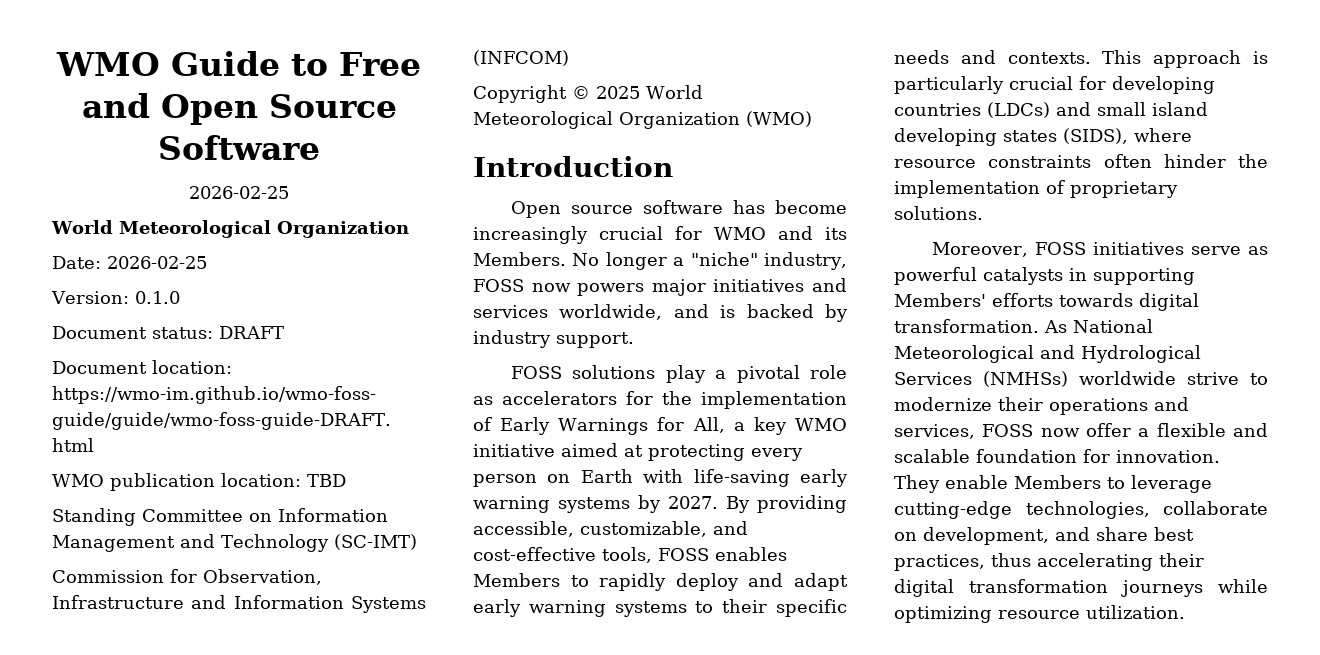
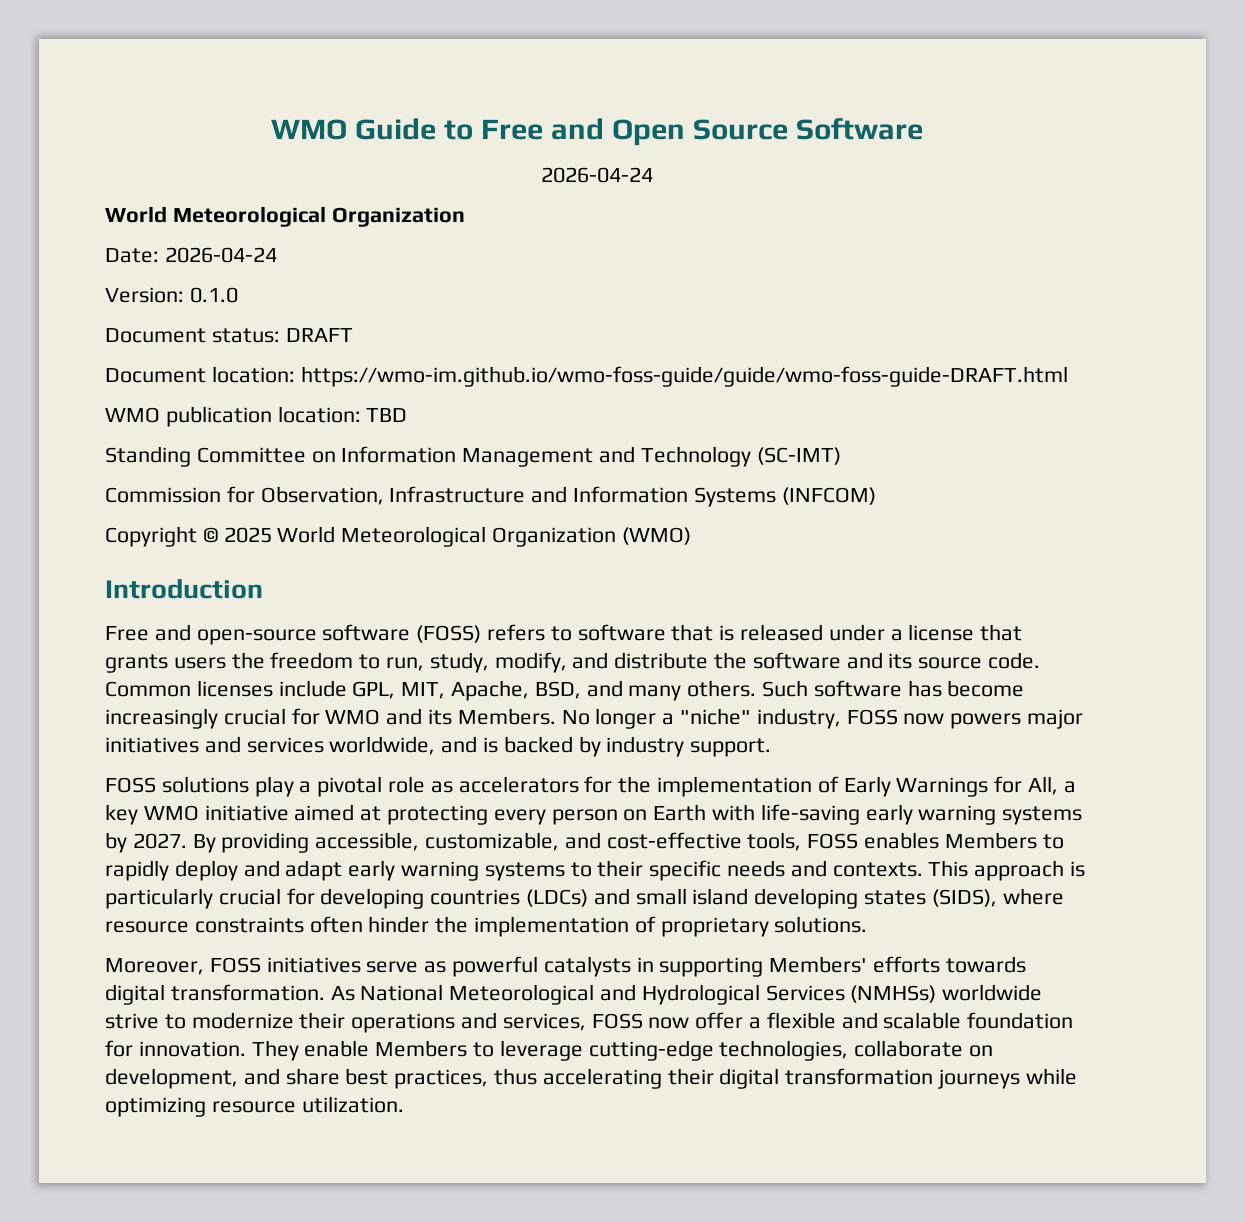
[189,186,289,199] 2026-02-25 -> [541,167,653,183] 2026-04-24
[107,256,207,269] 2026-02-25 -> [164,247,277,263] 2026-04-24
[510,201,633,218] Open source -> [105,624,1023,645] [105,652,1041,673] [105,680,809,701] Free and open-source software (FOSS) refers to software that is released under a license that grants users the freedom to run, study, modify, and distribute the software and its source code. Common licenses include GPL, MIT, Apache, BSD, and many others. Such

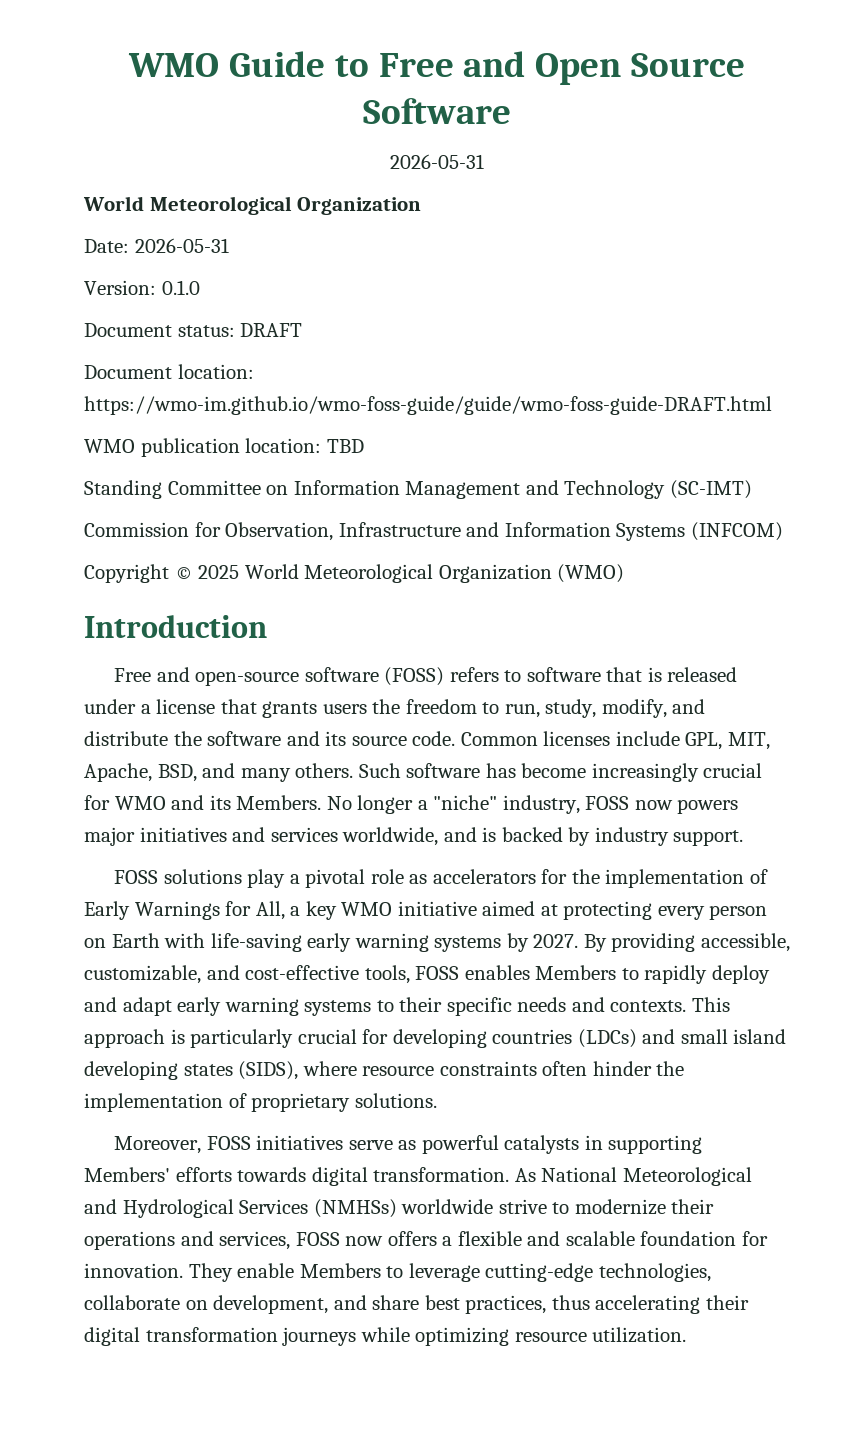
[541,167,653,183] 2026-04-24 -> [390,154,484,169] 2026-05-31
[164,247,277,263] 2026-04-24 -> [134,238,229,253] 2026-05-31
[695,1012,744,1029] offer -> [387,1231,437,1246] offers

